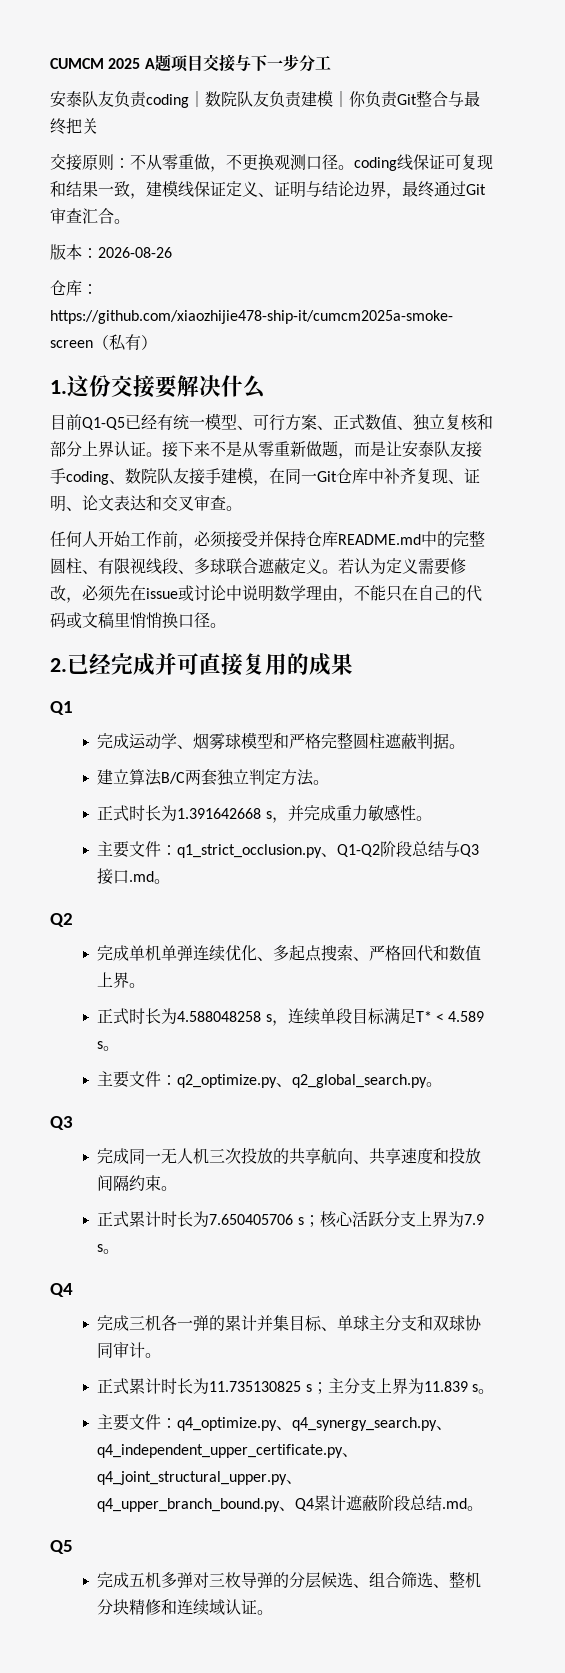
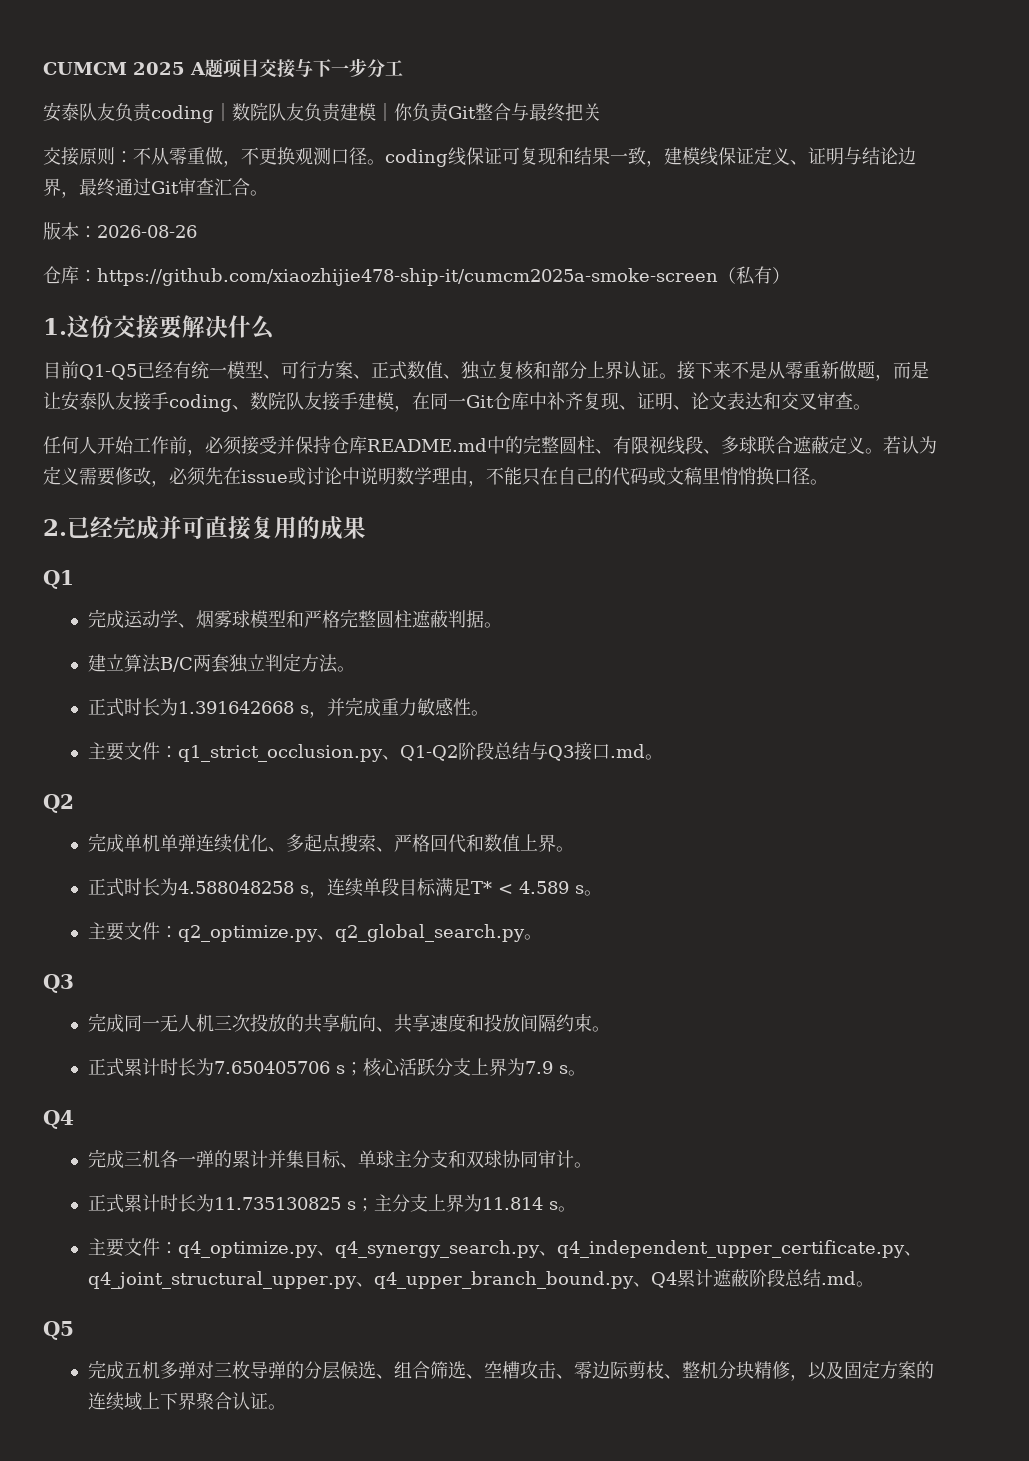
[423,1381,468,1392] 11.839 -> [481,1197,543,1210] 11.814
[449,1571,482,1588] [97,1599,226,1616] 整机分块精修和连续域 -> [483,1360,934,1381] [87,1392,232,1411] 空槽攻击、零边际剪枝、整机分块精修，以及固定方案的连续域上下界聚合

